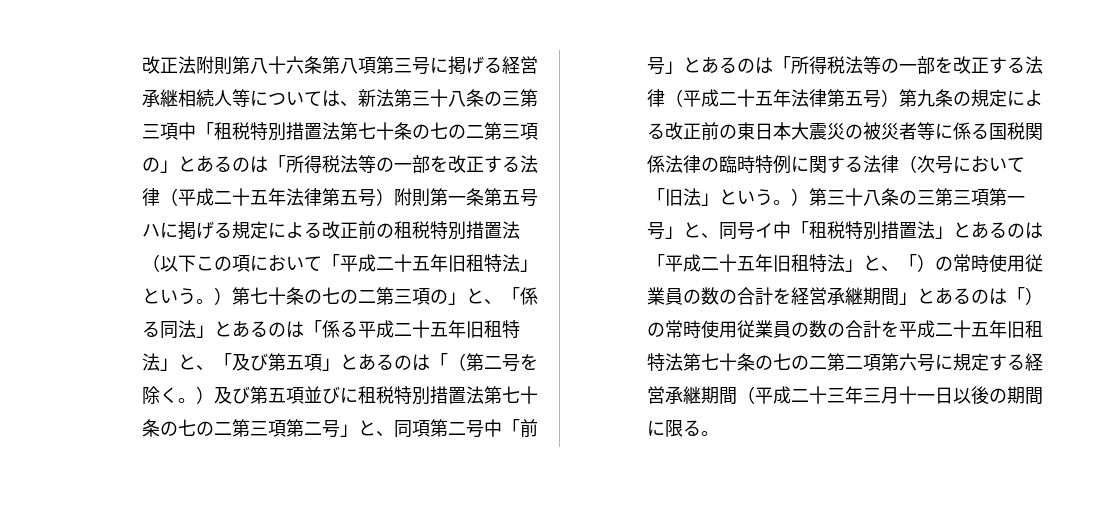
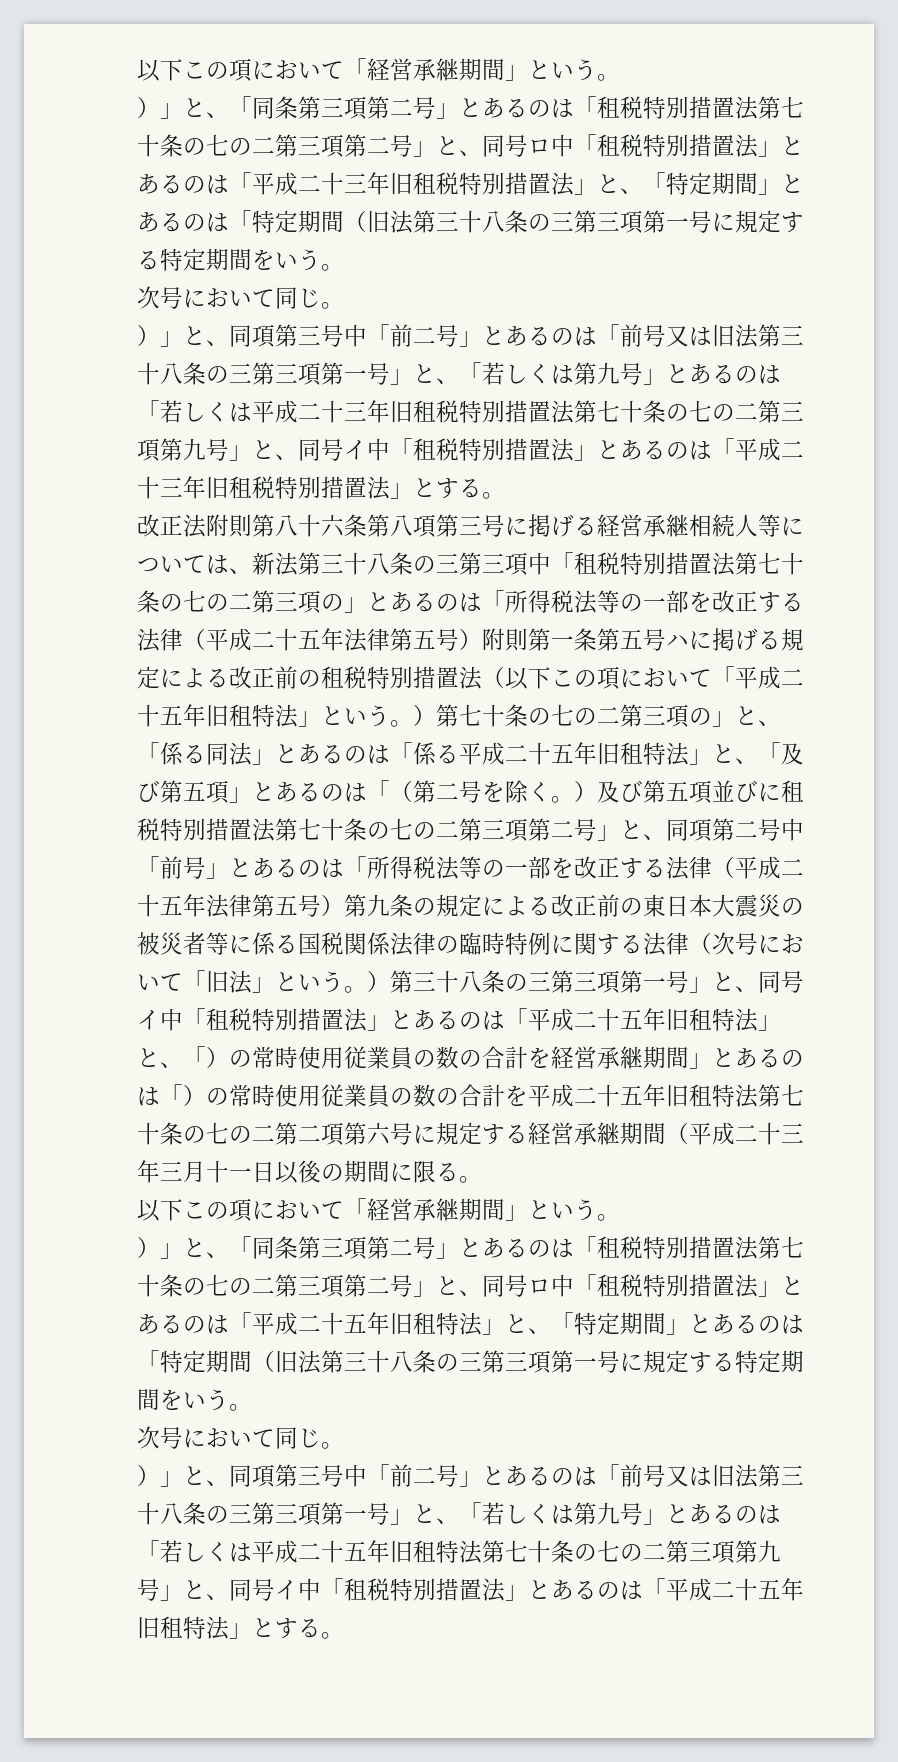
(142, 65) none -> [137,58,621,82] [137,96,805,120] [137,134,805,158] [137,172,805,196] [137,210,805,234] [137,248,345,271] [137,286,345,309] [137,324,805,348] [137,362,782,386] [137,400,805,424] [137,438,805,462] [137,476,506,500] 以下この項において「経営承継期間」という。 // ）」と、「同条第三項第二号」とあるのは「租税特別措置法第七十条の七の二第三項第二号」と、同号ロ中「租税特別措置法」とあるのは「平成二十三年旧租税特別措置法」と、「特定期間」とあるのは「特定期間（旧法第三十八条の三第三項第一号に規定する特定期間をいう。 // 次号において同じ。 // ）」と、同項第三号中「前二号」とあるのは「前号又は旧法第三十八条の三第三項第一号」と、「若しくは第九号」とあるのは「若しくは平成二十三年旧租税特別措置法第七十条の七の二第三項第九号」と、同号イ中「租税特別措置法」とあるのは「平成二十三年旧租税特別措置法」とする。 //
(720, 433) none -> [137,1198,621,1222] [137,1236,805,1260] [137,1274,805,1298] [137,1312,805,1336] [137,1350,805,1374] [137,1389,253,1411] [137,1426,345,1449] [137,1464,805,1488] [137,1502,782,1526] [137,1540,782,1564] [137,1578,805,1602] [137,1616,345,1640] // 以下この項において「経営承継期間」という。 // ）」と、「同条第三項第二号」とあるのは「租税特別措置法第七十条の七の二第三項第二号」と、同号ロ中「租税特別措置法」とあるのは「平成二十五年旧租特法」と、「特定期間」とあるのは「特定期間（旧法第三十八条の三第三項第一号に規定する特定期間をいう。 // 次号において同じ。 // ）」と、同項第三号中「前二号」とあるのは「前号又は旧法第三十八条の三第三項第一号」と、「若しくは第九号」とあるのは「若しくは平成二十五年旧租特法第七十条の七の二第三項第九号」と、同号イ中「租税特別措置法」とあるのは「平成二十五年旧租特法」とする。

